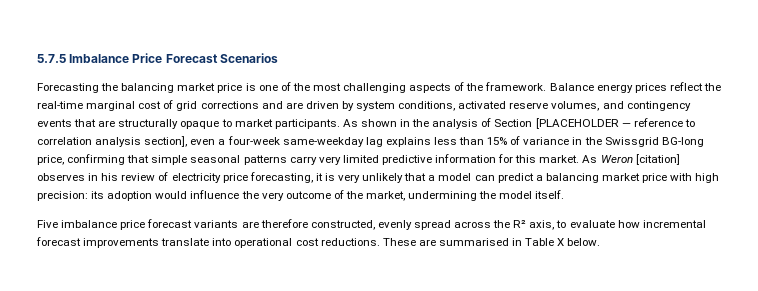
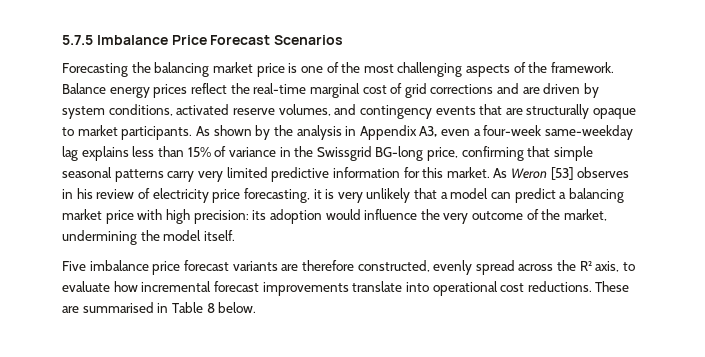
[400,119,411,127] in -> [255,125,271,140] by
[481,118,695,129] [37,136,188,147] of Section [PLACEHOLDER — reference to correlation analysis section], -> [345,125,438,140] in Appendix A3,
[635,154,680,165] [citation] -> [550,167,574,180] [53]
[557,238,565,246] X -> [206,303,215,313] 8

